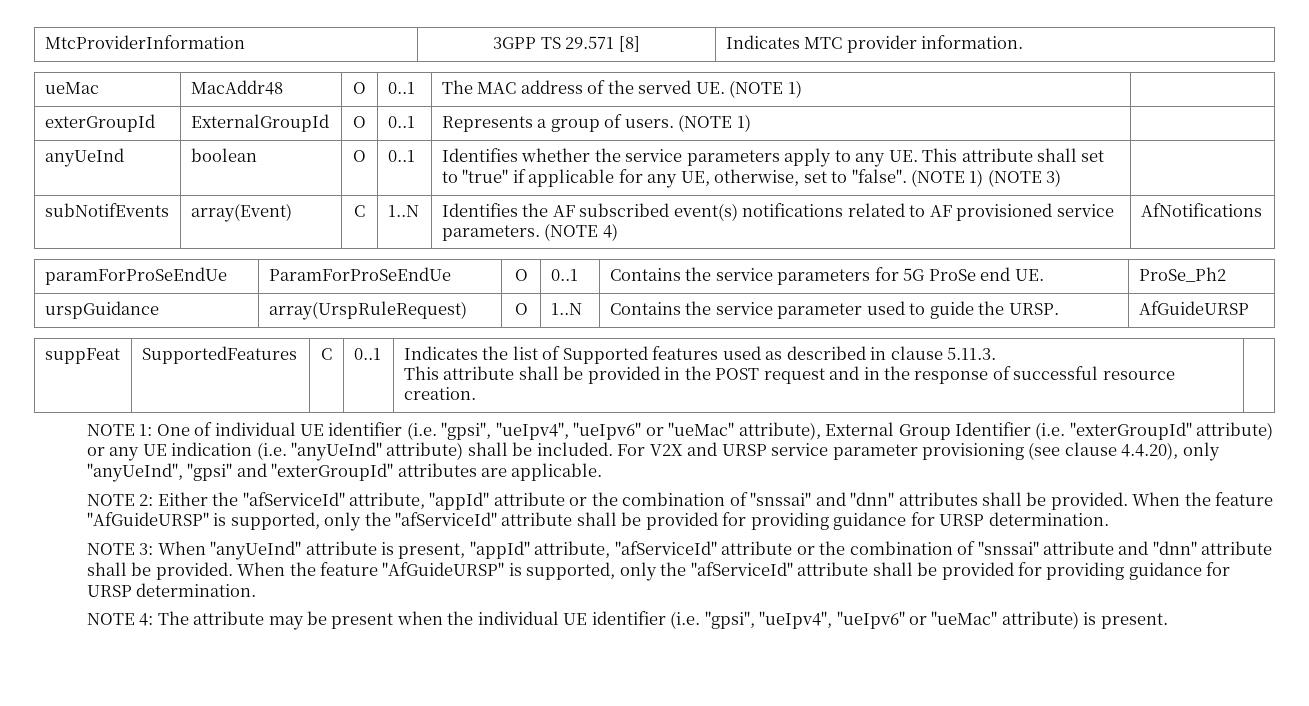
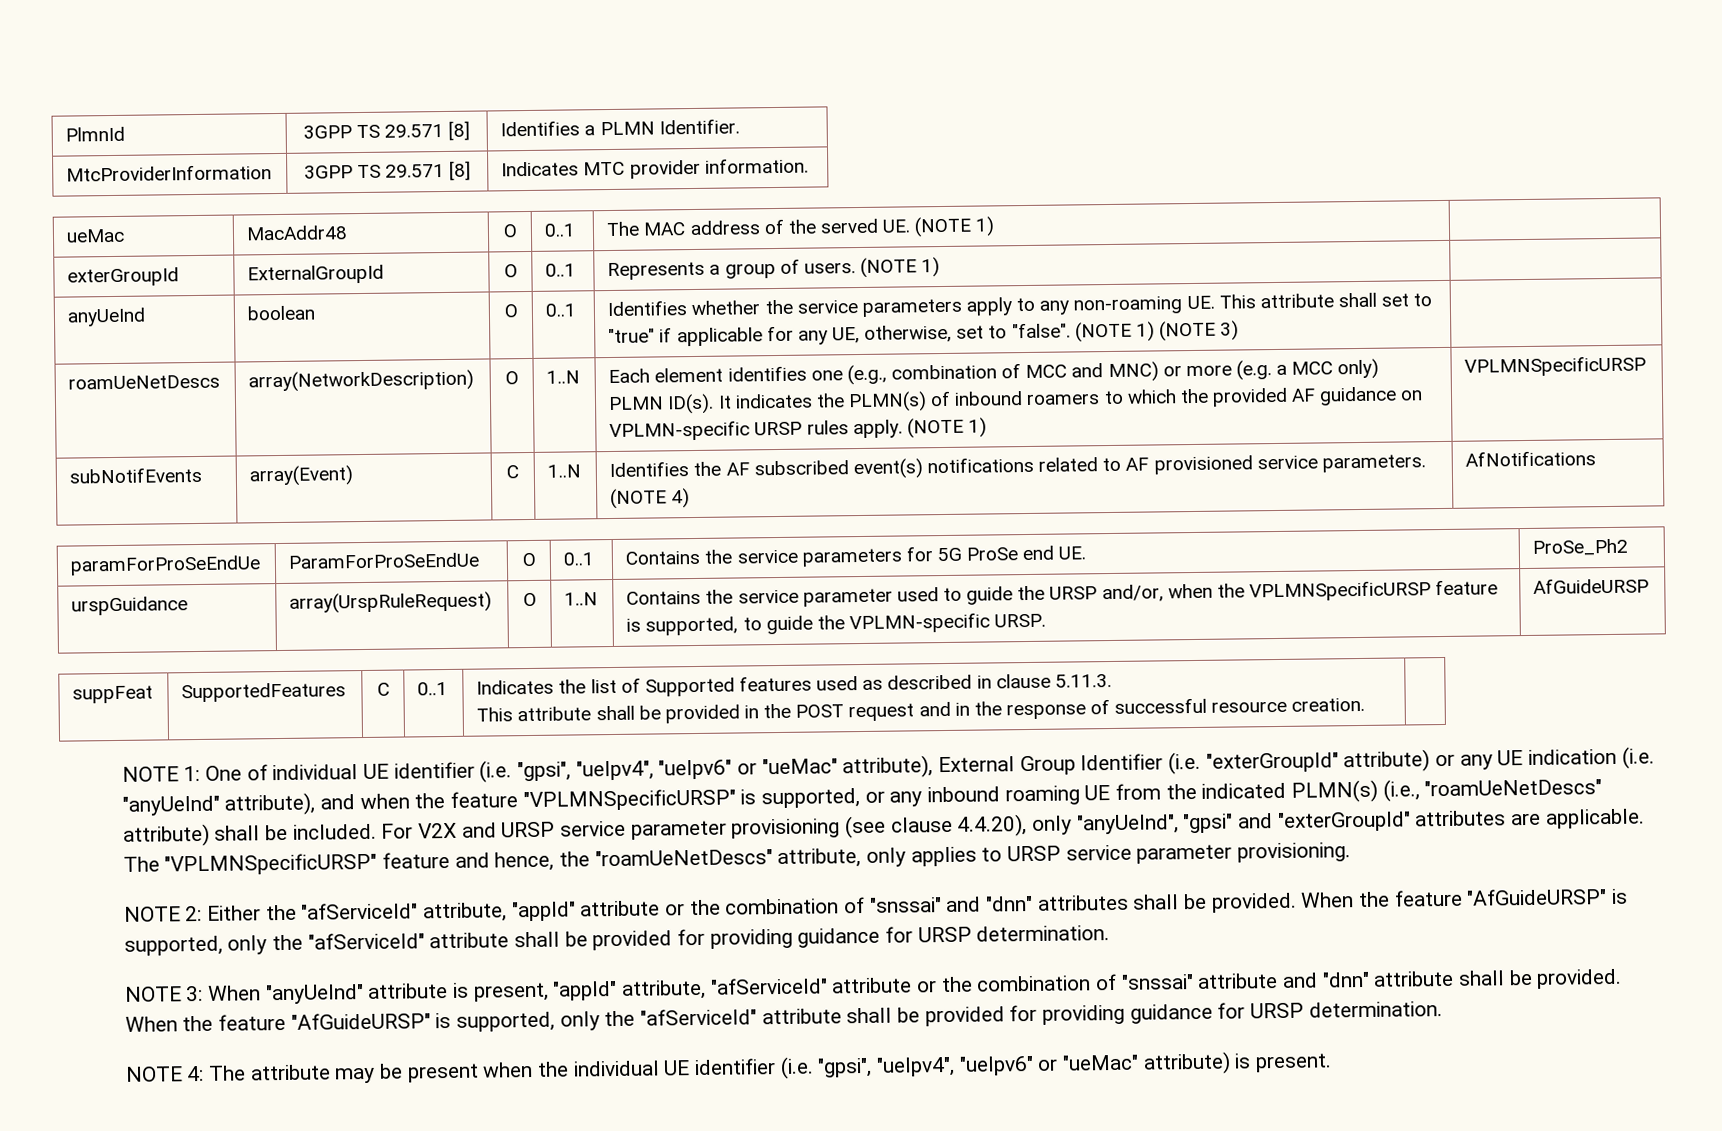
(44, 42) none -> [65,126,126,142] [302,120,471,141] [500,118,740,137] PlmnId | 3GPP TS 29.571 [8] | Identifies a PLMN Identifier. //
(886, 160) none -> [1073,296,1183,315] non-roaming
(1062, 178) none -> [68,374,221,390] [248,369,475,393] [504,371,519,385] [546,370,581,384] [608,358,1380,386] [608,386,1424,415] [609,417,987,442] [1464,355,1647,377] // roamUeNetDescs | array(NetworkDescription) | O | 1..N | Each element identifies one (e.g., combination of MCC and MNC) or more (e.g. a MCC only) PLMN ID(s). It indicates the PLMN(s) of inbound roamers to which the provided AF guidance on VPLMN-specific URSP rules apply. (NOTE 1) | VPLMNSpecificURSP
(1005, 308) none -> [1049,579,1499,603] [626,612,990,636] URSP and/or, when the VPLMNSpecificURSP feature is supported, to guide the VPLMN-specific
(382, 451) none -> [224,779,1603,816] attribute), and when the feature "VPLMNSpecificURSP" is supported, or any inbound roaming UE from the indicated PLMN(s) (i.e., "roamUeNetDescs"
(603, 472) none -> [122,842,1351,876] The "VPLMNSpecificURSP" feature and hence, the "roamUeNetDescs" attribute, only applies to URSP service parameter provisioning.

